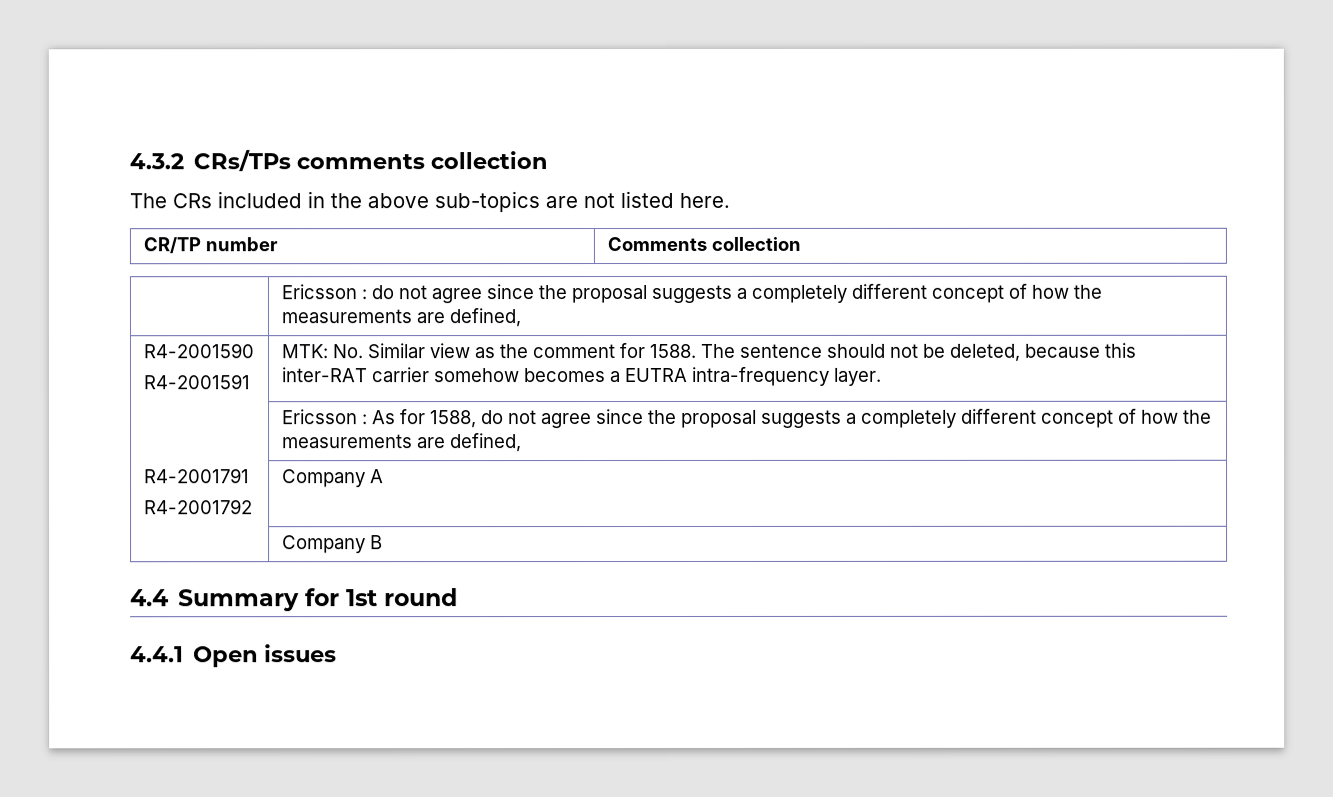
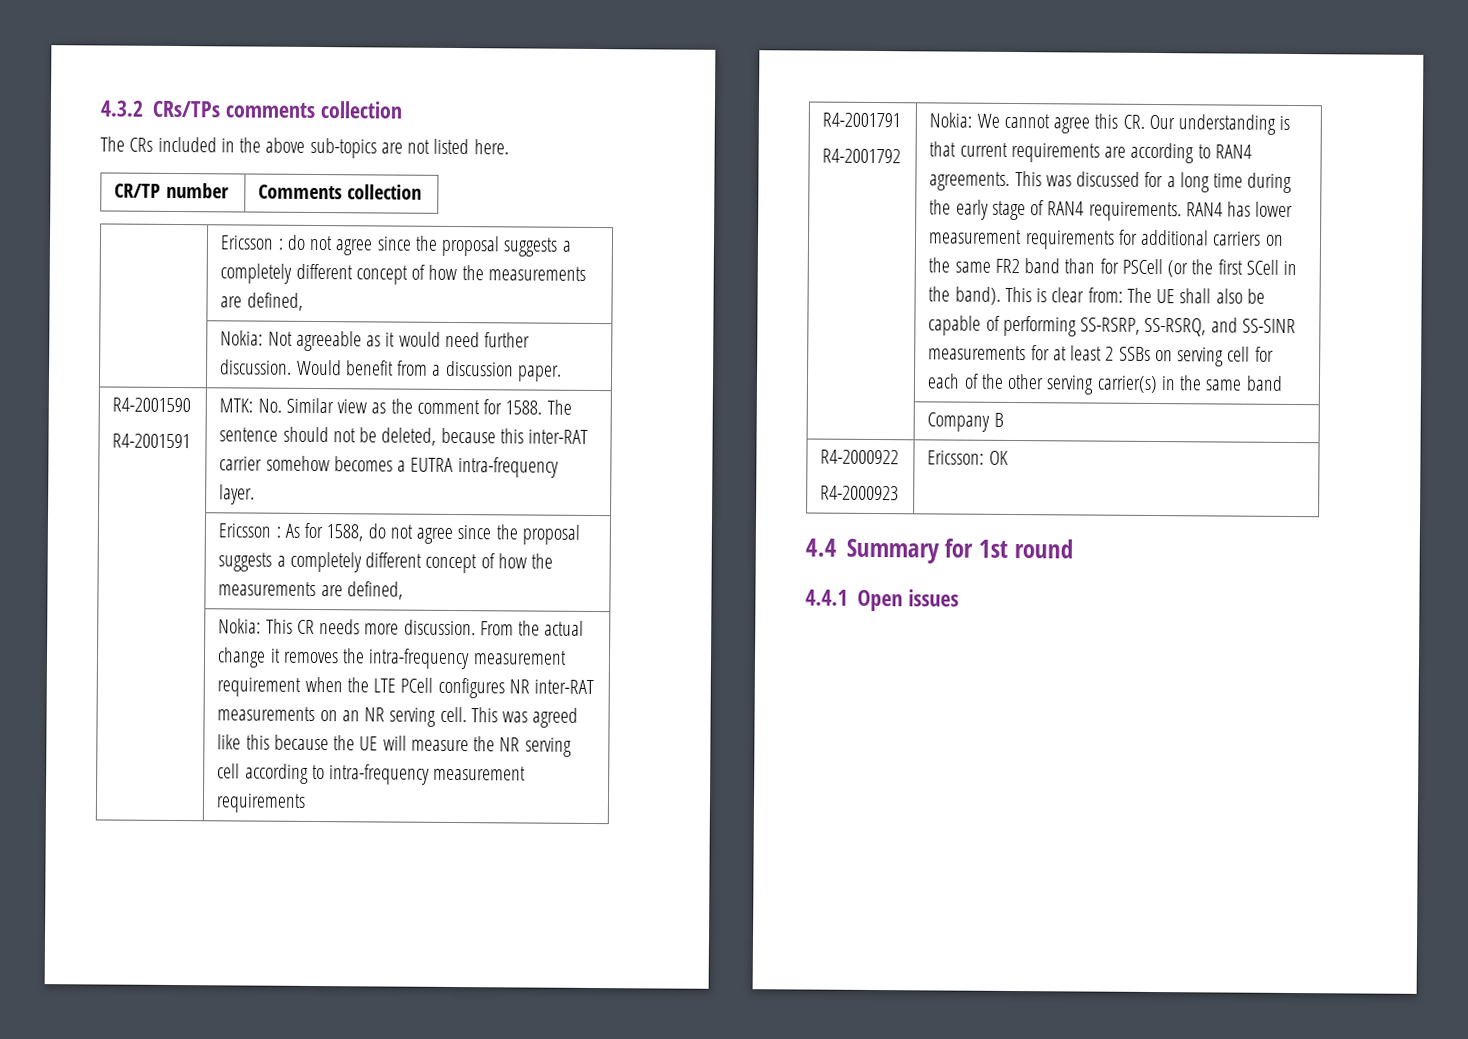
(521, 318) none -> [220,330,531,352] [220,359,562,382] // | Nokia: Not agreeable as it would need further discussion. Would benefit from a discussion paper.
[143,468,250,484] [143,499,253,515] [281,469,384,488] [281,535,383,554] R4-2001791 // R4-2001792 | Company A // | Company B -> [218,618,585,636] [217,647,567,670] [217,676,595,699] [217,706,579,728] [217,734,572,757] [217,763,527,785] [216,793,307,813] [822,112,902,128] [822,148,902,164] [929,112,1291,135] [929,141,1252,164] [929,170,1293,193] [929,199,1294,222] [928,229,1284,250] [928,257,1298,278] [928,286,1265,305] [928,315,1296,337] [928,345,1274,367] [927,373,1283,395] [927,412,1004,432] [820,449,900,465] [820,485,900,501] [927,450,1009,465] | Nokia: This CR needs more discussion. From the actual change it removes the intra-frequency measurement requirement when the LTE PCell configures NR inter-RAT measurements on an NR serving cell. This was agreed like this because the UE will measure the NR serving cell according to intra-frequency measurement requirements // R4-2001791 // R4-2001792 | Nokia: We cannot agree this CR. Our understanding is that current requirements are according to RAN4 agreements. This was discussed for a long time during the early stage of RAN4 requirements. RAN4 has lower measurement requirements for additional carriers on the same FR2 band than for PSCell (or the first SCell in the band). This is clear from: The UE shall also be capable of performing SS-RSRP, SS-RSRQ, and SS-SINR measurements for at least 2 SSBs on serving cell for each of the other serving carrier(s) in the same band // | Company B // R4-2000922 // R4-2000923 | Ericsson: OK

